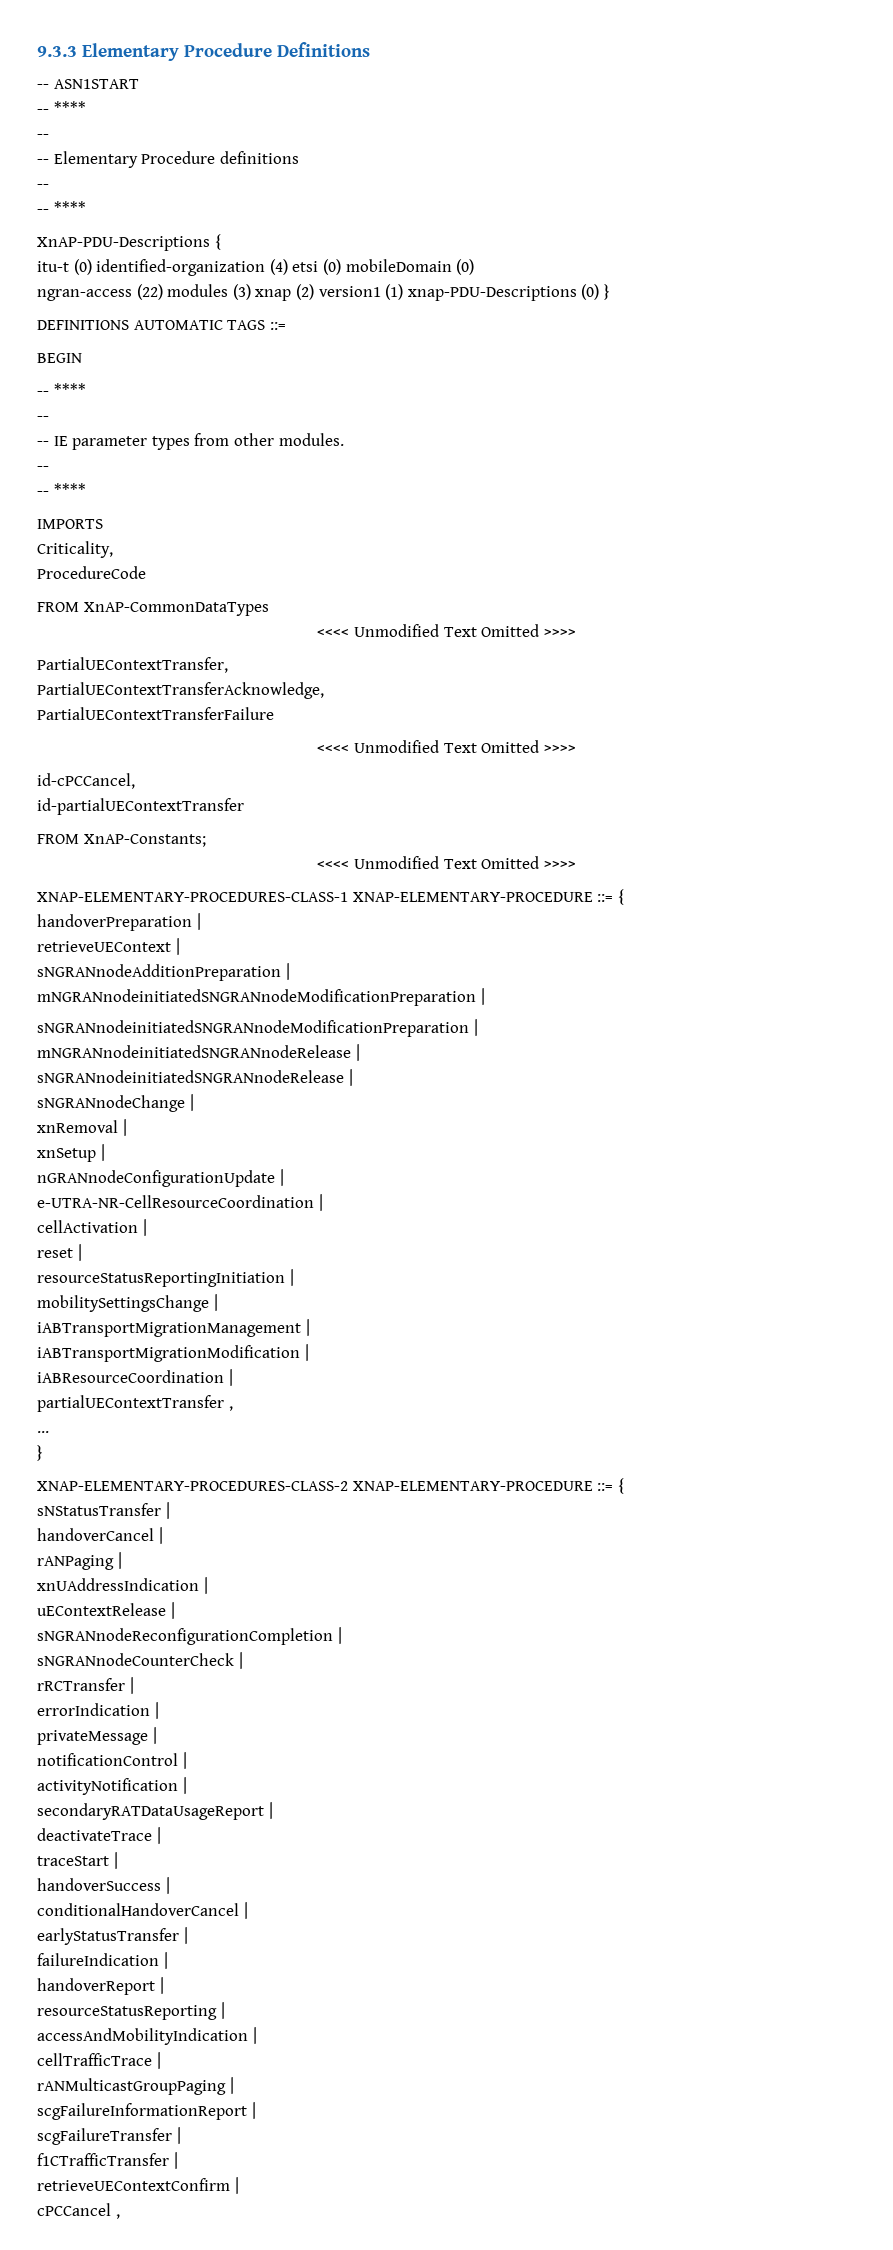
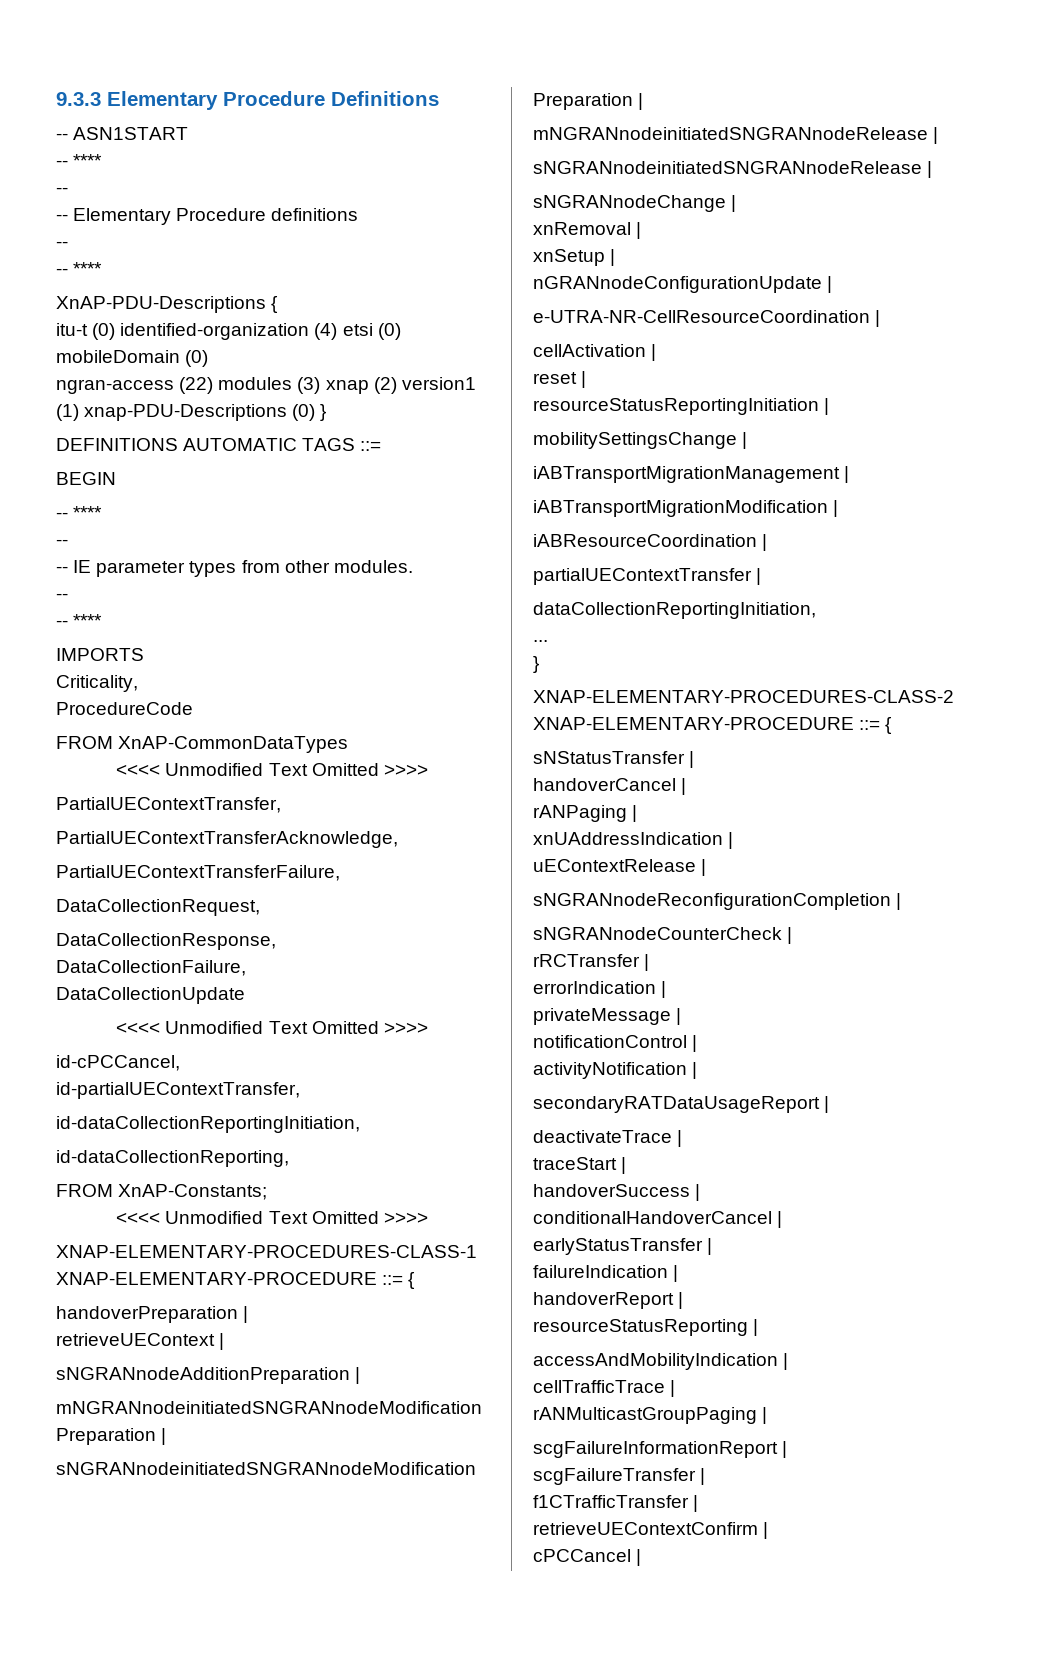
[37,707,274,720] PartialUEContextTransferFailure -> [56,865,340,881] [56,899,260,916] [56,933,276,950] [56,960,246,976] [56,987,245,1004] PartialUEContextTransferFailure, // DataCollectionRequest, // DataCollectionResponse, // DataCollectionFailure, // DataCollectionUpdate
[37,798,244,815] id-partialUEContextTransfer -> [56,1082,300,1099] [56,1116,360,1133] [56,1150,289,1167] id-partialUEContextTransfer, // id-dataCollectionReportingInitiation, // id-dataCollectionReporting,
[228,1406,233,1411] , -> [756,568,762,585] [533,602,816,619] | // dataCollectionReportingInitiation,
[115,2214,120,2219] , -> [636,1549,642,1566] |

